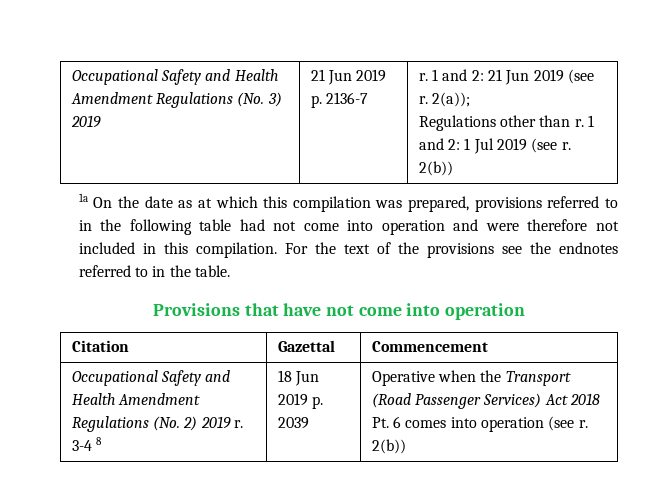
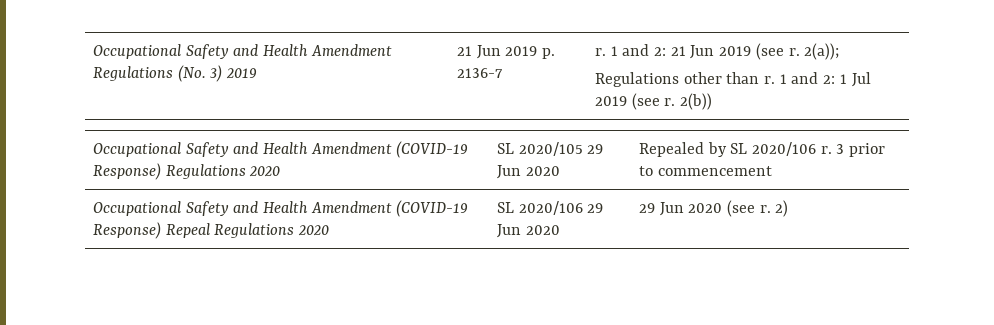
[78,193,618,212] [78,219,620,235] [78,242,619,258] [78,265,231,277] [152,303,526,320] [71,340,129,352] [277,340,335,352] [371,341,488,352] [71,370,231,386] [71,393,201,405] [71,416,244,432] [71,437,103,451] [277,370,320,386] [277,393,324,409] [277,417,309,429] [371,370,571,386] [371,393,601,409] [371,416,588,432] [371,439,406,454] // 1a On the date as at which this compilation was prepared, provisions referred to in the following table had not come into operation and were therefore not included in this compilation. For the text of the provisions see the endnotes referred to in the table. // Provisions that have not come into operation // Citation | Gazettal | Commencement // Occupational Safety and Health Amendment Regulations (No. 2) 2019 r. 3-4 8 | 18 Jun 2019 p. 2039 | Operative when the Transport (Road Passenger Services) Act 2018 Pt. 6 comes into operation (see r. 2(b)) -> [92,141,469,158] [92,163,281,180] [496,142,604,156] [496,165,560,179] [638,142,886,157] [638,166,772,176] [92,200,469,217] [92,222,330,239] [496,201,604,215] [496,224,560,238] [638,200,789,217] // Occupational Safety and Health Amendment (COVID-19 Response) Regulations 2020 | SL 2020/105 29 Jun 2020 | Repealed by SL 2020/106 r. 3 prior to commencement // Occupational Safety and Health Amendment (COVID-19 Response) Repeal Regulations 2020 | SL 2020/106 29 Jun 2020 | 29 Jun 2020 (see r. 2)

